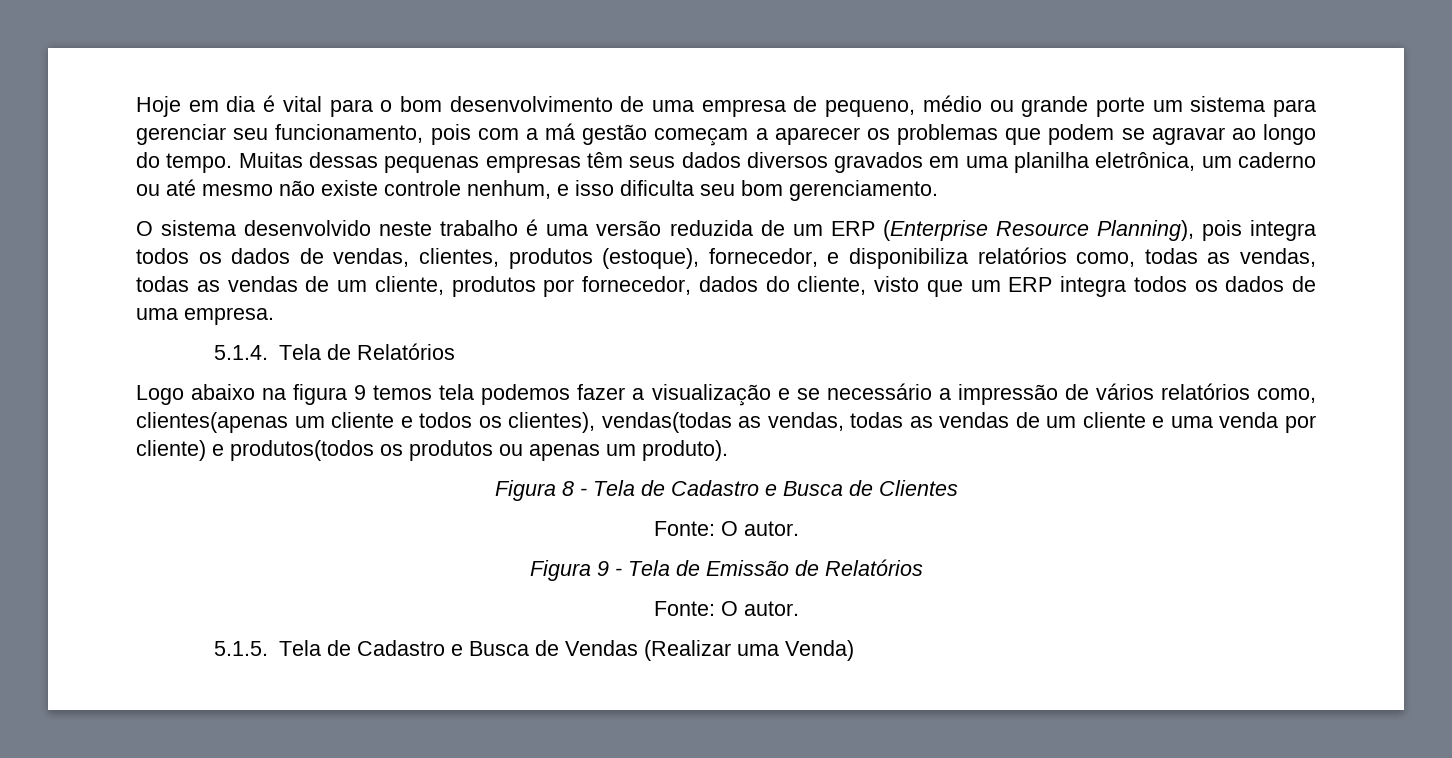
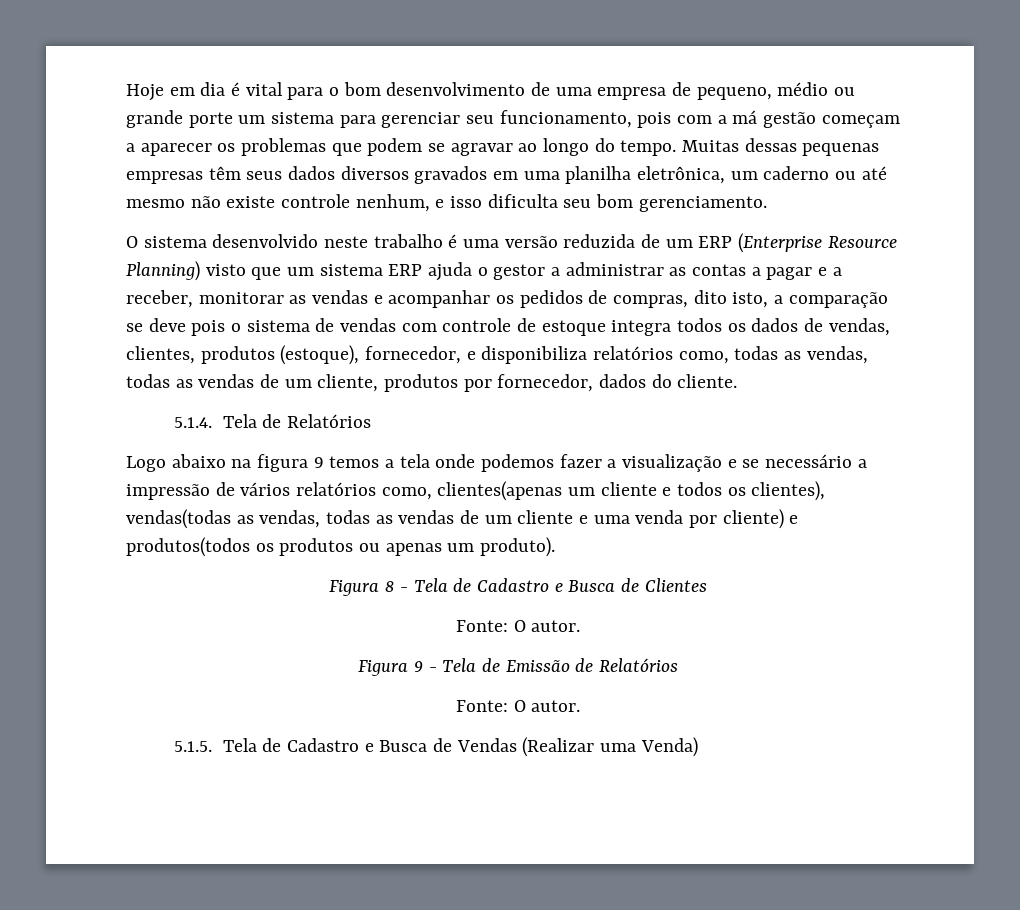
[1096,220,1242,241] Planning), pois -> [126,261,842,281] [126,290,888,308] [126,318,606,336] Planning) visto que um sistema ERP ajuda o gestor a administrar as contas a pagar e a receber, monitorar as vendas e acompanhar os pedidos de compras, dito isto, a comparação se deve pois o sistema de vendas com controle de estoque
[797,276,1316,297] [136,307,274,325] cliente, visto que um ERP integra todos os dados de uma empresa. -> [677,374,738,388] cliente.
[439,384,475,400] tela -> [385,454,476,468] a tela onde

